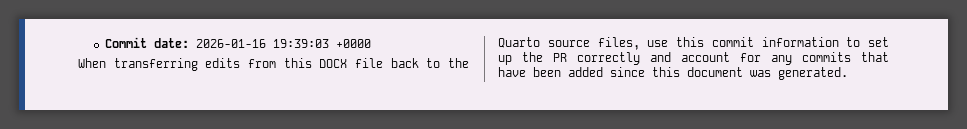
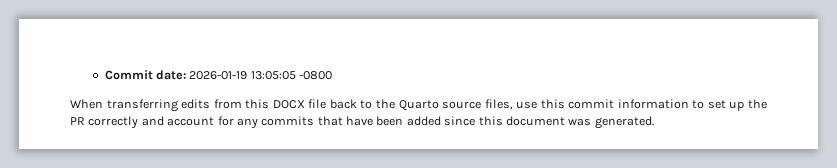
[195,39,371,48] 2026-01-16 19:39:03 +0000 -> [189,71,333,80] 2026-01-19 13:05:05 -0800

